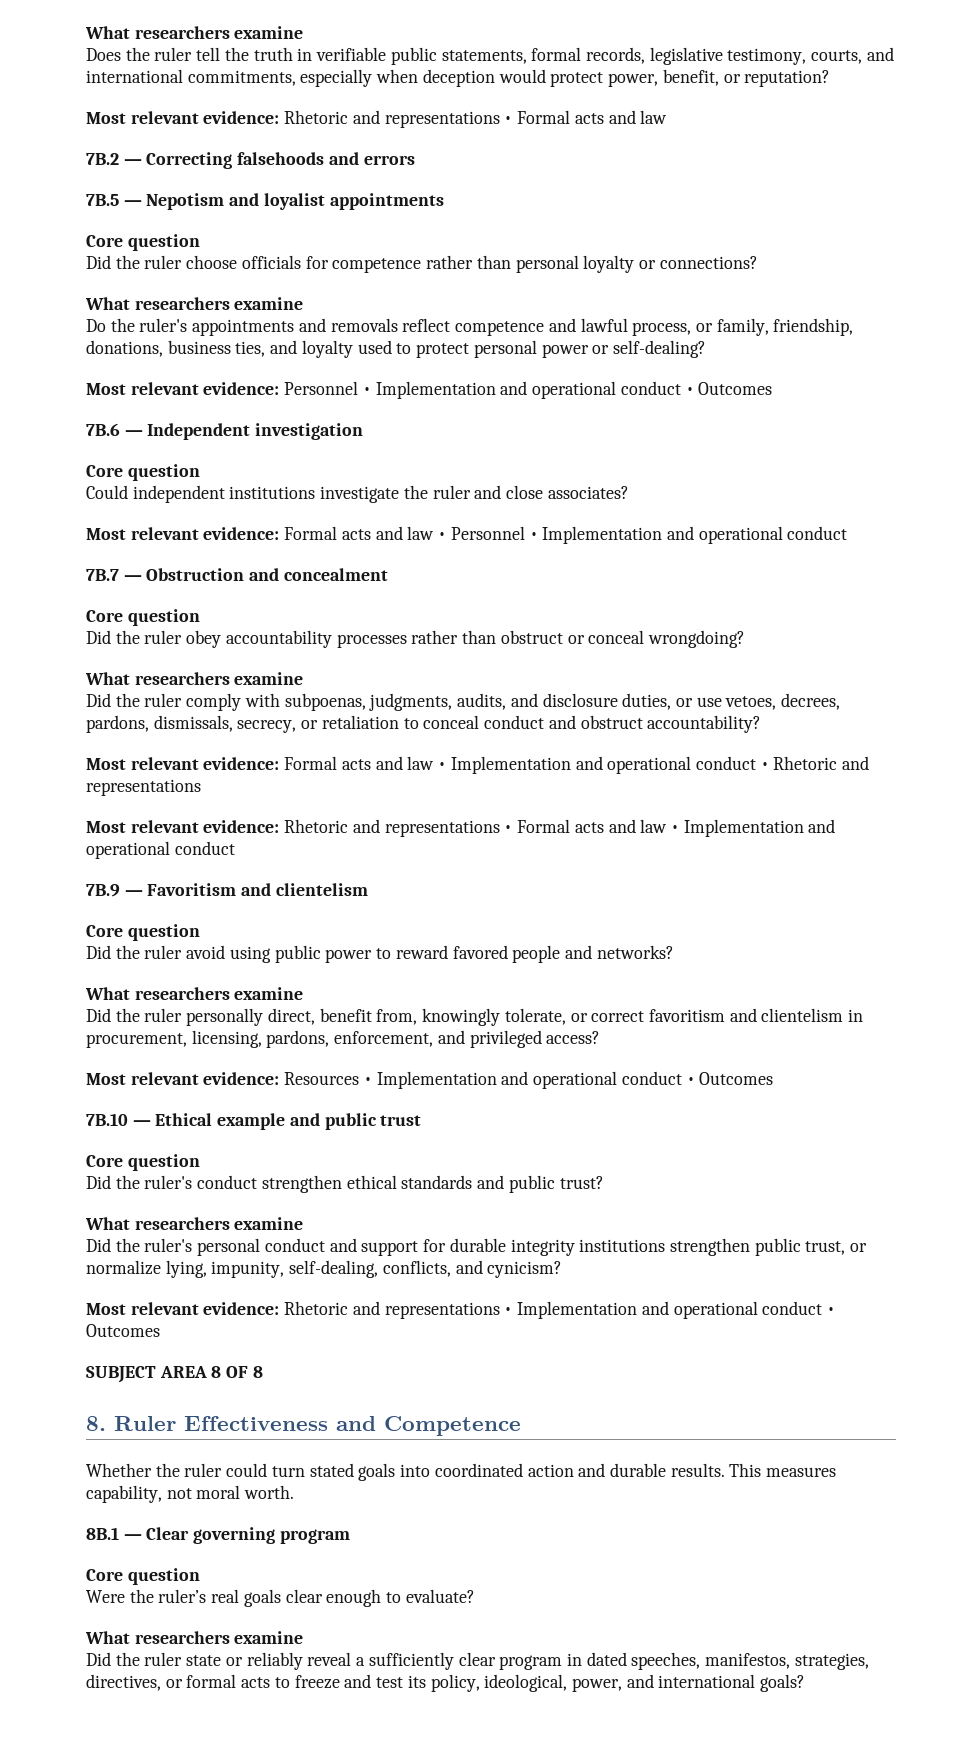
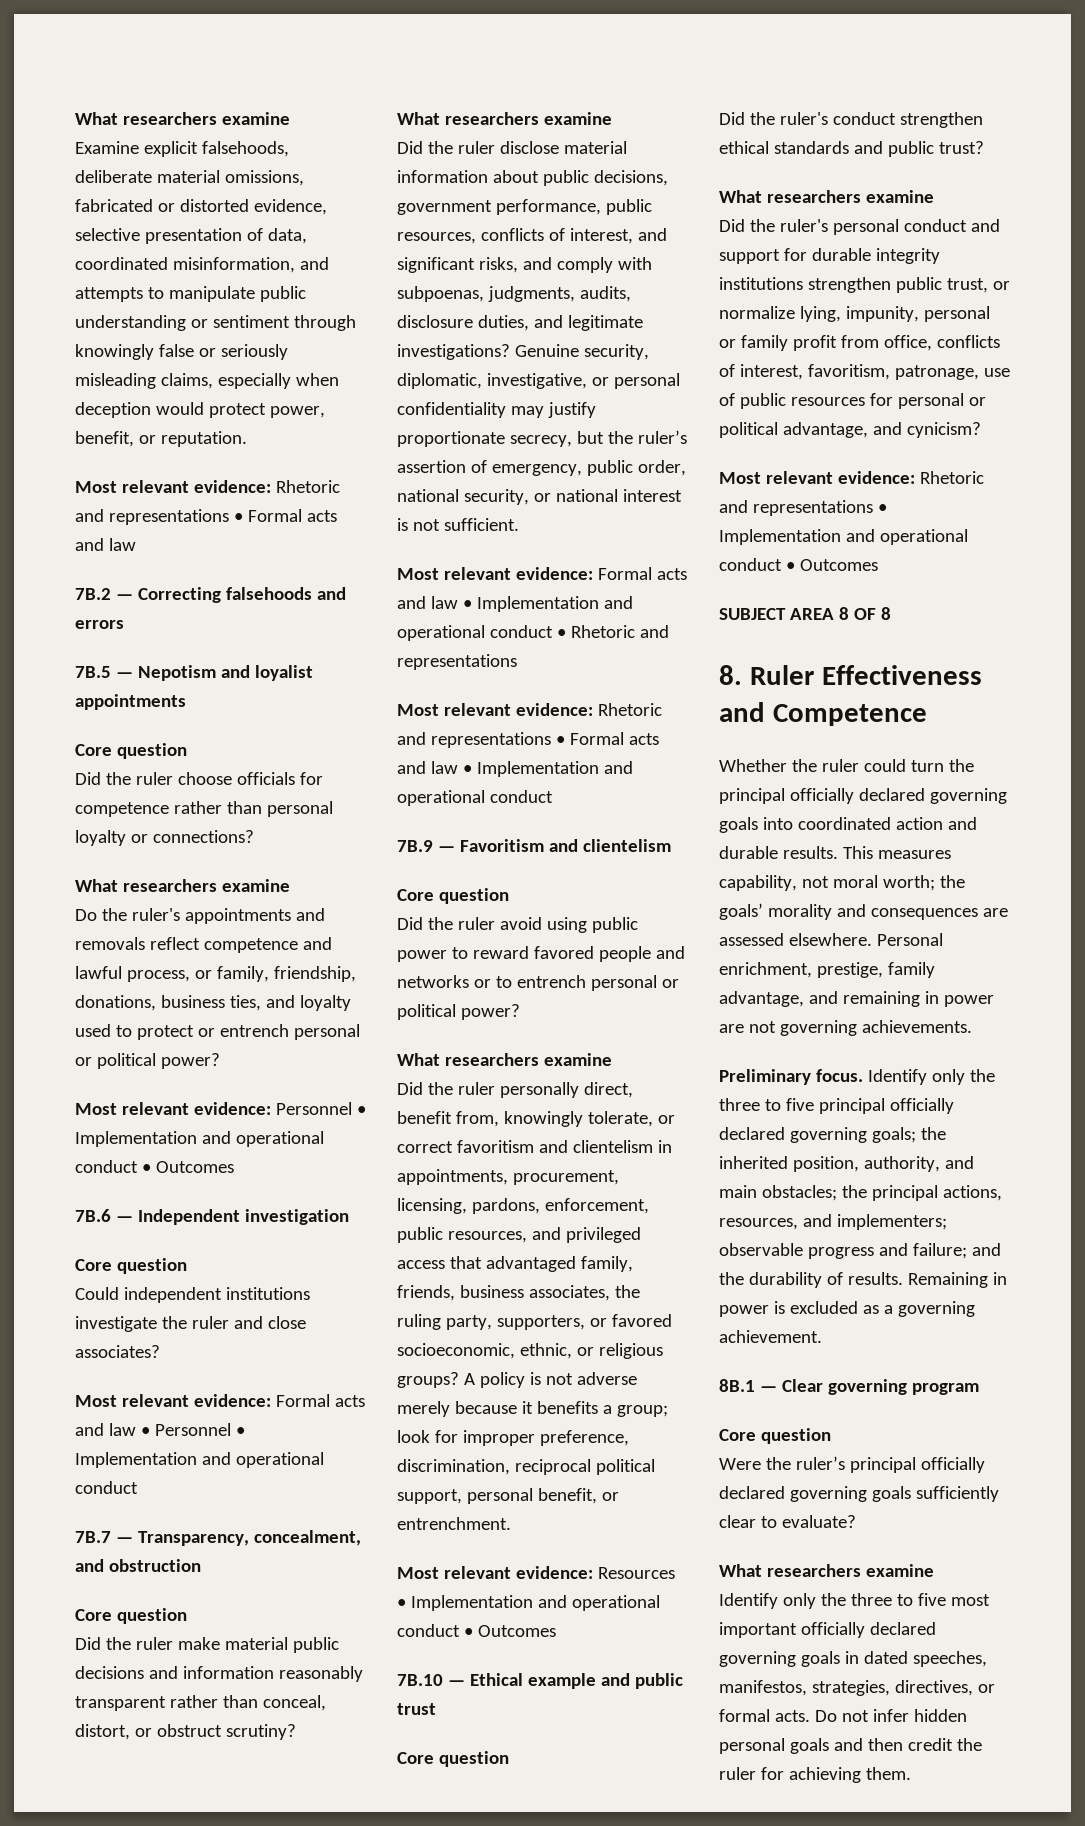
[85,26,304,39] [86,47,894,65] [86,69,296,86] What researchers examine // Does the ruler tell the truth in verifiable public statements, formal records, legislative testimony, courts, and international commitments, -> [75,112,290,125] [75,141,289,157] [75,170,304,186] [75,199,327,215] [75,228,307,244] [75,257,329,273] [75,286,306,302] [75,315,356,331] [75,344,288,360] [75,373,213,389] What researchers examine // Examine explicit falsehoods, deliberate material omissions, fabricated or distorted evidence, selective presentation of data, coordinated misinformation, and attempts to manipulate public understanding or sentiment through knowingly false or seriously misleading claims,
[744,70,831,87] reputation? -> [160,431,247,447] reputation.
[473,340,706,358] personal power or self-dealing? -> [197,1024,360,1040] [75,1053,220,1069] or entrench personal or political power?
[146,568,388,581] [86,609,200,626] [86,630,745,648] [85,672,304,685] [86,693,183,707] Obstruction and concealment // Core question // Did the ruler obey accountability processes rather than obstruct or conceal wrongdoing? // What researchers examine // Did the ruler -> [137,1530,361,1546] [75,1559,201,1572] [75,1608,187,1624] [75,1637,339,1653] [75,1666,363,1682] [75,1695,326,1711] [75,1724,296,1740] [397,112,612,125] [397,141,627,154] [397,170,668,186] [397,199,652,215] [397,228,667,244] [397,257,552,273] Transparency, concealment, and obstruction // Core question // Did the ruler make material public decisions and information reasonably transparent rather than conceal, distort, or obstruct scrutiny? // What researchers examine // Did the ruler disclose material information about public decisions, government performance, public resources, conflicts of interest, and significant risks, and
[510,693,538,707] and -> (631, 294) none
[675,693,841,710] [86,715,762,733] or use vetoes, decrees, pardons, dismissals, secrecy, or retaliation to conceal conduct and obstruct accountability? -> [533,315,643,331] [397,344,649,360] [397,373,680,389] [397,402,596,418] [397,430,687,447] [397,460,686,476] [397,489,682,505] [397,518,519,531] and legitimate investigations? Genuine security, diplomatic, investigative, or personal confidentiality may justify proportionate secrecy, but the ruler’s assertion of emergency, public order, national security, or national interest is not sufficient.
[596,945,674,959] networks? -> [397,975,679,991] [397,1004,520,1020] networks or to entrench personal or political power?
(864, 1015) none -> [397,1169,508,1185] appointments,
[437,1030,601,1048] and privileged access? -> [397,1227,641,1243] [397,1256,633,1272] [397,1285,640,1301] [397,1314,672,1330] [397,1343,663,1359] [397,1372,637,1388] [397,1401,668,1417] [397,1430,629,1446] [397,1459,655,1475] [397,1488,619,1504] [397,1517,511,1530] public resources, and privileged access that advantaged family, friends, business associates, the ruling party, supporters, or favored socioeconomic, ethnic, or religious groups? A policy is not adverse merely because it benefits a group; look for improper preference, discrimination, reciprocal political support, personal benefit, or entrenchment.
[289,1260,451,1278] self-dealing, conflicts, -> [923,306,990,322] [719,335,1000,351] [719,364,1010,380] [719,393,986,409] [719,422,868,438] personal or family profit from office, conflicts of interest, favoritism, patronage, use of public resources for personal or political advantage,
[309,1463,354,1477] stated -> [948,759,974,772] [719,788,1007,804] the principal officially declared governing
[244,1485,295,1499] worth. -> [882,875,965,891] [719,903,1008,920] [719,933,943,946] [719,962,935,978] [719,991,994,1007] [719,1020,972,1036] [719,1069,995,1085] [719,1098,954,1114] [719,1127,946,1143] [719,1156,974,1172] [719,1185,1002,1201] [719,1214,947,1230] [719,1243,1001,1259] [719,1272,1007,1288] [719,1301,975,1317] [719,1330,822,1343] worth; the goals’ morality and consequences are assessed elsewhere. Personal enrichment, prestige, family advantage, and remaining in power are not governing achievements. // Preliminary focus. Identify only the three to five principal officially declared governing goals; the inherited position, authority, and main obstacles; the principal actions, resources, and implementers; observable progress and failure; and the durability of results. Remaining in power is excluded as a governing achievement.
[211,1589,382,1607] real goals clear enough -> [849,1457,985,1473] [719,1486,999,1502] [719,1515,756,1528] principal officially declared governing goals sufficiently clear
[86,1652,563,1670] Did the ruler state or reliably reveal a sufficiently clear program -> [719,1593,990,1609] [719,1622,936,1638] [719,1651,840,1667] Identify only the three to five most important officially declared governing goals
[241,1674,806,1692] acts to freeze and test its policy, ideological, power, and international goals? -> [774,1709,967,1722] [719,1738,982,1754] [719,1767,911,1783] acts. Do not infer hidden personal goals and then credit the ruler for achieving them.

